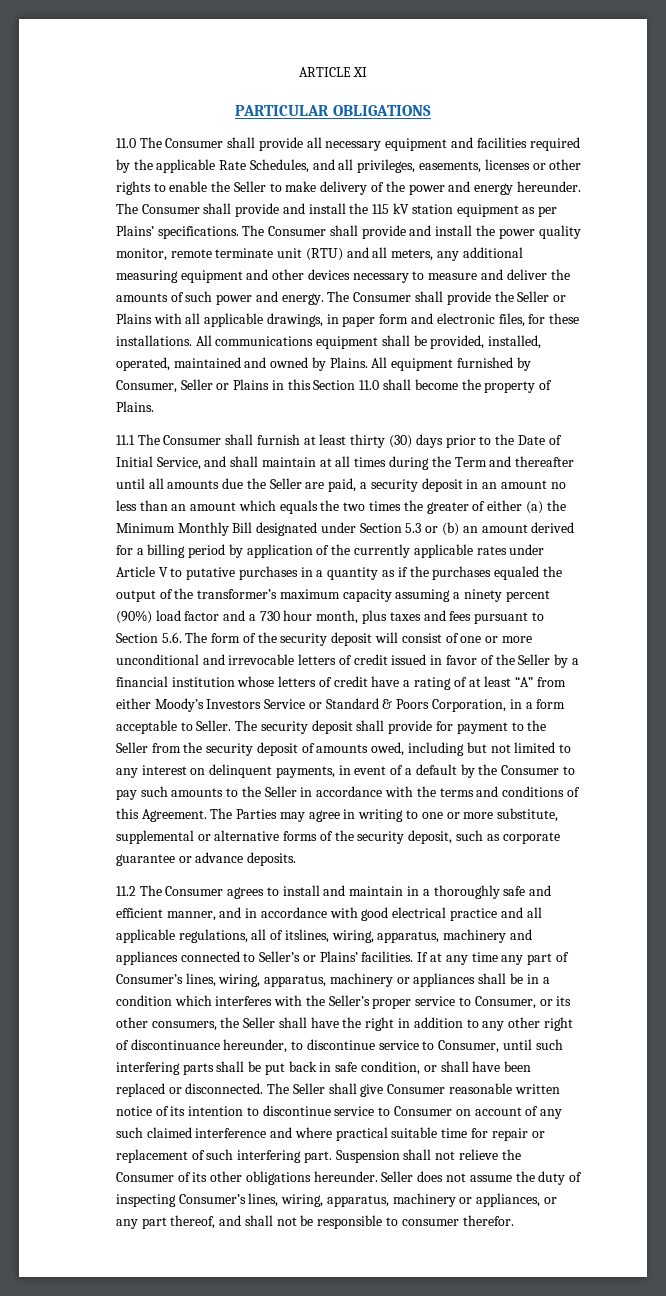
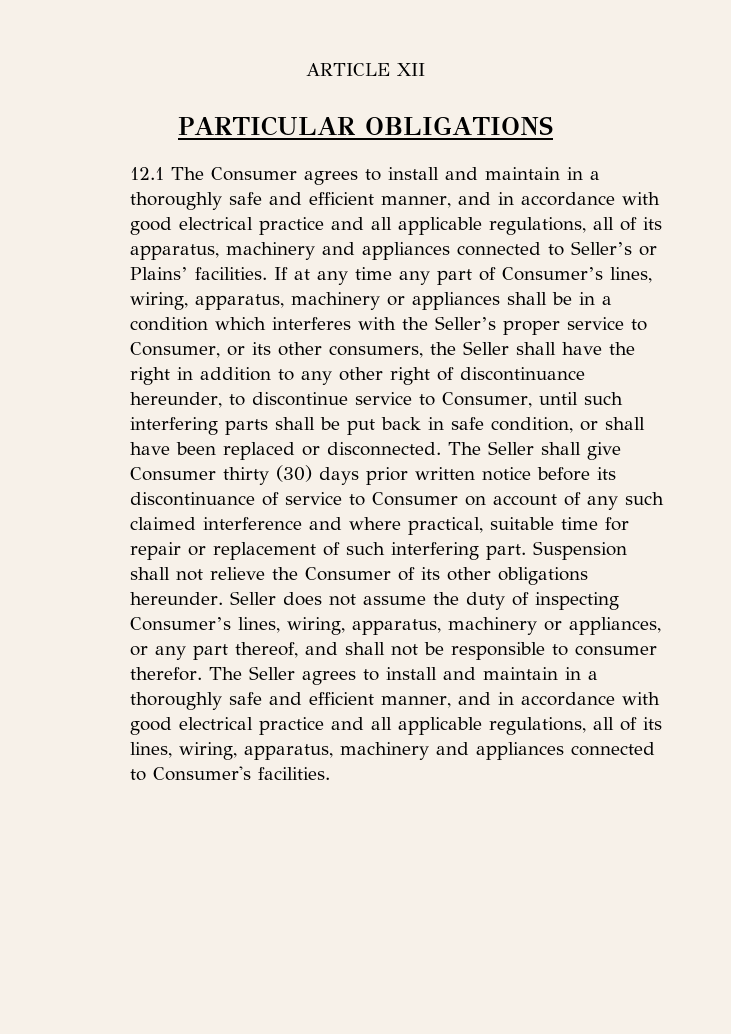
[353,67,368,77] XI -> [397,63,425,76] XII
[115,137,580,151] [115,159,582,173] [115,181,581,195] [115,203,558,217] [115,225,581,239] [115,247,523,261] [115,269,570,283] [115,291,567,305] [115,313,580,327] [115,335,542,349] [115,357,531,371] [115,379,553,393] [115,401,154,412] [115,434,562,448] [115,456,575,470] [115,478,566,492] [115,500,566,514] [115,522,575,536] [115,544,545,558] [115,566,562,580] [115,588,550,602] [115,610,544,624] [115,632,532,646] [115,654,579,668] [115,676,566,690] [115,698,566,712] [115,720,547,734] [115,742,572,756] [115,764,575,778] [115,786,580,800] [115,808,559,822] [115,830,560,844] [115,852,297,866] [115,886,136,896] 11.0 The Consumer shall provide all necessary equipment and facilities required by the applicable Rate Schedules, and all privileges, easements, licenses or other rights to enable the Seller to make delivery of the power and energy hereunder. The Consumer shall provide and install the 115 kV station equipment as per Plains’ specifications. The Consumer shall provide and install the power quality monitor, remote terminate unit (RTU) and all meters, any additional measuring equipment and other devices necessary to measure and deliver the amounts of such power and energy. The Consumer shall provide the Seller or Plains with all applicable drawings, in paper form and electronic files, for these installations. All communications equipment shall be provided, installed, operated, maintained and owned by Plains. All equipment furnished by Consumer, Seller or Plains in this Section 11.0 shall become the property of Plains. // 11.1 The Consumer shall furnish at least thirty (30) days prior to the Date of Initial Service, and shall maintain at all times during the Term and thereafter until all amounts due the Seller are paid, a security deposit in an amount no less than an amount which equals the two times the greater of either (a) the Minimum Monthly Bill designated under Section 5.3 or (b) an amount derived for a billing period by application of the currently applicable rates under Article V to putative purchases in a quantity as if the purchases equaled the output of the transformer’s maximum capacity assuming a ninety percent (90%) load factor and a 730 hour month, plus taxes and fees pursuant to Section 5.6. The form of the security deposit will consist of one or more unconditional and irrevocable letters of credit issued in favor of the Seller by a financial institution whose letters of credit have a rating of at least “A” from either Moody’s Investors Service or Standard & Poors Corporation, in a form acceptable to Seller. The security deposit shall provide for payment to the Seller from the security deposit of amounts owed, including but not limited to any interest on delinquent payments, in event of a default by the Consumer to pay such amounts to the Seller in accordance with the terms and conditions of this Agreement. The Parties may agree in writing to one or more substitute, supplemental or alternative forms of the security deposit, such as corporate guarantee or advance deposits. // 11.2 -> [129,167,164,180] 12.1
[284,929,374,943] itslines, wiring, -> [642,217,662,230] its
[449,1083,560,1094] [115,1105,331,1116] reasonable written notice of its intention to discontinue -> [222,465,616,485] [129,492,279,506] thirty (30) days prior written notice before its discontinuance of
[335,1127,388,1141] practical -> [407,517,483,535] practical,
(514, 1220) none -> [208,666,598,685] [129,692,660,710] [129,717,662,735] [129,742,655,760] [129,766,330,781] The Seller agrees to install and maintain in a thoroughly safe and efficient manner, and in accordance with good electrical practice and all applicable regulations, all of its lines, wiring, apparatus, machinery and appliances connected to Consumer's facilities.

